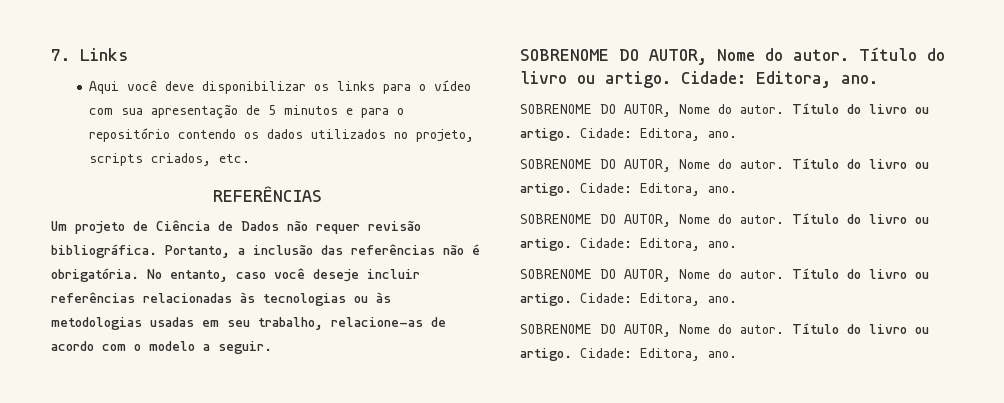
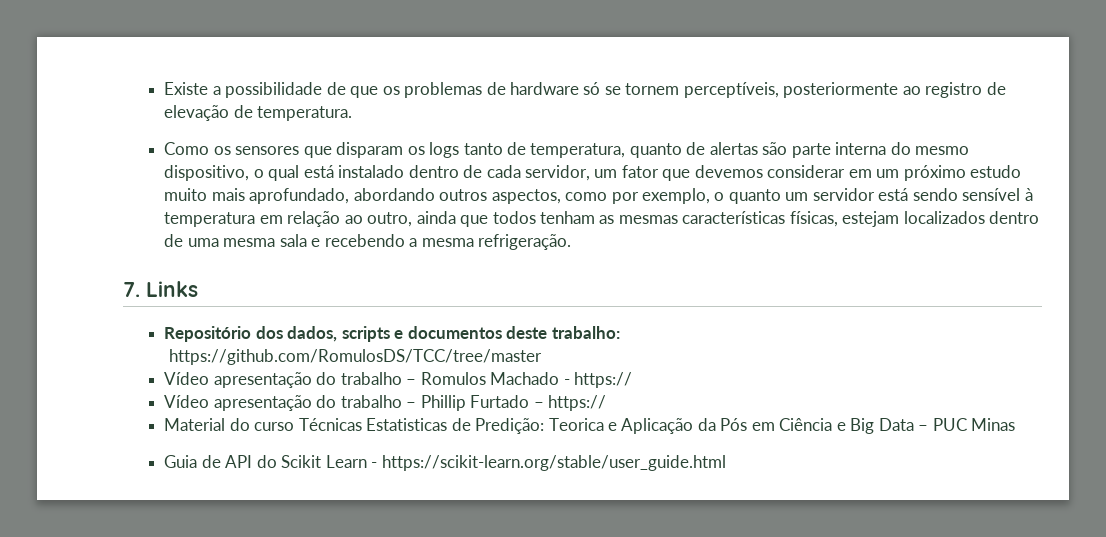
[51,48,128,61] [89,80,472,94] [89,104,405,119] [89,128,475,142] [89,153,251,166] [213,186,322,202] [51,220,421,234] [51,244,480,258] [51,268,420,282] [51,292,391,306] [51,317,446,330] [51,341,272,354] [520,47,945,65] [520,71,878,88] [520,103,929,117] [520,128,737,141] [520,158,929,172] [520,183,737,196] [520,213,929,227] [520,238,737,251] [520,268,929,282] [520,293,737,306] [520,323,929,337] [520,348,737,361] 7. Links // Aqui você deve disponibilizar os links para o vídeo com sua apresentação de 5 minutos e para o repositório contendo os dados utilizados no projeto, scripts criados, etc. // REFERÊNCIAS // Um projeto de Ciência de Dados não requer revisão bibliográfica. Portanto, a inclusão das referências não é obrigatória. No entanto, caso você deseje incluir referências relacionadas às tecnologias ou às metodologias usadas em seu trabalho, relacione-as de acordo com o modelo a seguir. // SOBRENOME DO AUTOR, Nome do autor. Título do livro ou artigo. Cidade: Editora, ano. // SOBRENOME DO AUTOR, Nome do autor. Título do livro ou artigo. Cidade: Editora, ano. // SOBRENOME DO AUTOR, Nome do autor. Título do livro ou artigo. Cidade: Editora, ano. // SOBRENOME DO AUTOR, Nome do autor. Título do livro ou artigo. Cidade: Editora, ano. // SOBRENOME DO AUTOR, Nome do autor. Título do livro ou artigo. Cidade: Editora, ano. // SOBRENOME DO AUTOR, Nome do autor. Título do livro ou artigo. Cidade: Editora, ano. -> [164,82,1006,98] [164,105,353,121] [164,142,970,158] [164,165,1022,181] [164,188,1033,204] [164,211,1040,227] [164,234,571,250] [123,281,198,297] [164,326,620,342] [169,349,543,365] [164,372,632,388] [164,395,606,411] [164,418,1015,434] [164,455,726,471] Existe a possibilidade de que os problemas de hardware só se tornem perceptíveis, posteriormente ao registro de elevação de temperatura. // Como os sensores que disparam os logs tanto de temperatura, quanto de alertas são parte interna do mesmo dispositivo, o qual está instalado dentro de cada servidor, um fator que devemos considerar em um próximo estudo muito mais aprofundado, abordando outros aspectos, como por exemplo, o quanto um servidor está sendo sensível à temperatura em relação ao outro, ainda que todos tenham as mesmas características físicas, estejam localizados dentro de uma mesma sala e recebendo a mesma refrigeração. // 7. Links // Repositório dos dados, scripts e documentos deste trabalho: // https://github.com/RomulosDS/TCC/tree/master // Vídeo apresentação do trabalho – Romulos Machado - https:// // Vídeo apresentação do trabalho – Phillip Furtado – https:// // Material do curso Técnicas Estatisticas de Predição: Teorica e Aplicação da Pós em Ciência e Big Data – PUC Minas // Guia de API do Scikit Learn - https://scikit-learn.org/stable/user_guide.html

